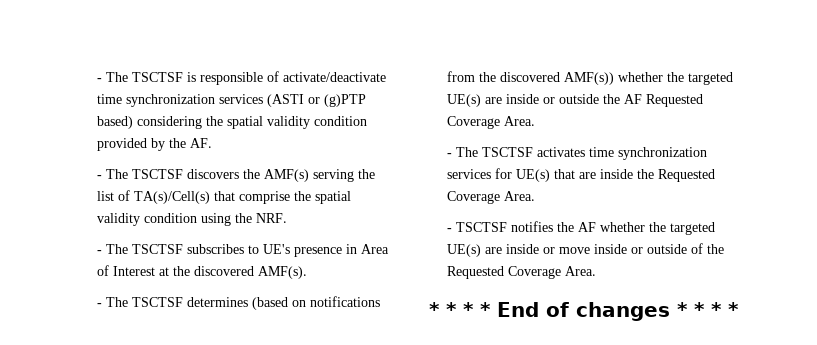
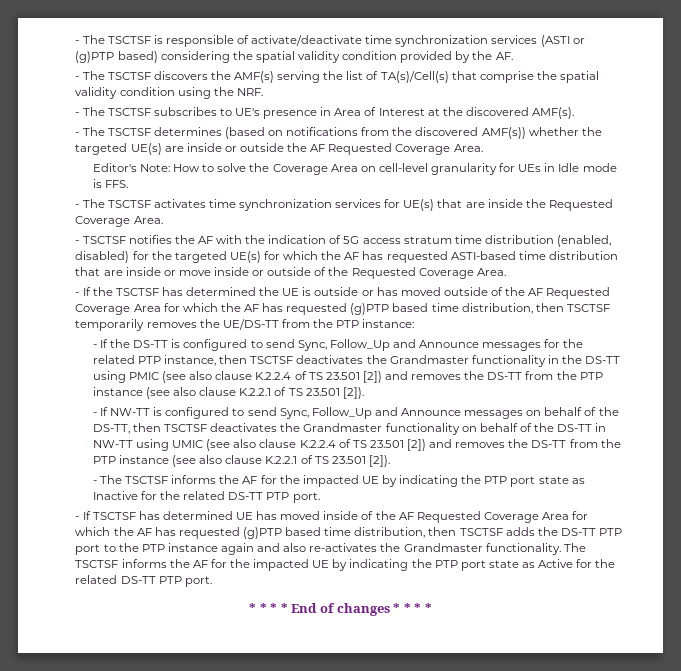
(535, 121) none -> [92,163,617,175] [92,179,129,188] // Editor's Note: How to solve the Coverage Area on cell-level granularity for UEs in Idle mode is FFS.
[599,222,715,235] [446,244,481,257] whether the targeted UE(s) -> [216,235,611,247] [75,251,618,263] [75,267,101,276] with the indication of 5G access stratum time distribution (enabled, disabled) for the targeted UE(s) for which the AF has requested ASTI-based time distribution that
(596, 271) none -> [75,287,611,299] [75,303,610,315] [75,319,415,331] [92,339,584,351] [92,355,621,367] [92,371,603,383] [92,387,364,399] [92,407,619,419] [92,423,607,435] [92,439,621,451] [92,455,390,467] [92,475,585,487] [92,491,320,503] [75,511,589,523] [75,527,622,539] [75,543,586,555] [75,559,616,571] [75,575,212,587] // - If the TSCTSF has determined the UE is outside or has moved outside of the AF Requested Coverage Area for which the AF has requested (g)PTP based time distribution, then TSCTSF temporarily removes the UE/DS-TT from the PTP instance: // - If the DS-TT is configured to send Sync, Follow_Up and Announce messages for the related PTP instance, then TSCTSF deactivates the Grandmaster functionality in the DS-TT using PMIC (see also clause K.2.2.4 of TS 23.501 [2]) and removes the DS-TT from the PTP instance (see also clause K.2.2.1 of TS 23.501 [2]). // - If NW-TT is configured to send Sync, Follow_Up and Announce messages on behalf of the DS-TT, then TSCTSF deactivates the Grandmaster functionality on behalf of the DS-TT in NW-TT using UMIC (see also clause K.2.2.4 of TS 23.501 [2]) and removes the DS-TT from the PTP instance (see also clause K.2.2.1 of TS 23.501 [2]). // - The TSCTSF informs the AF for the impacted UE by indicating the PTP port state as Inactive for the related DS-TT PTP port. // - If TSCTSF has determined UE has moved inside of the AF Requested Coverage Area for which the AF has requested (g)PTP based time distribution, then TSCTSF adds the DS-TT PTP port to the PTP instance again and also re-activates the Grandmaster functionality. The TSCTSF informs the AF for the impacted UE by indicating the PTP port state as Active for the related DS-TT PTP port.

